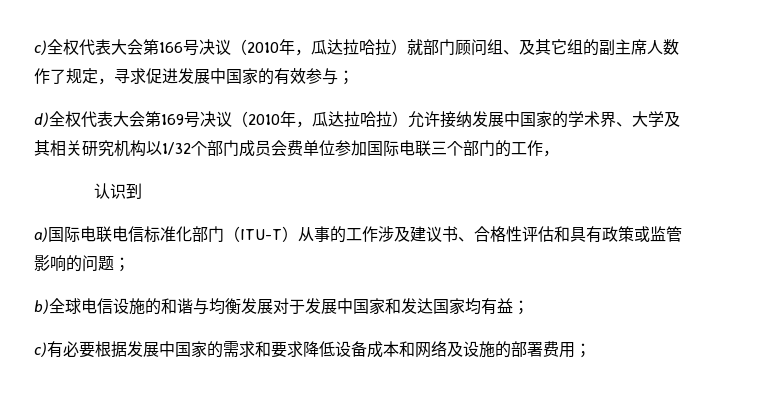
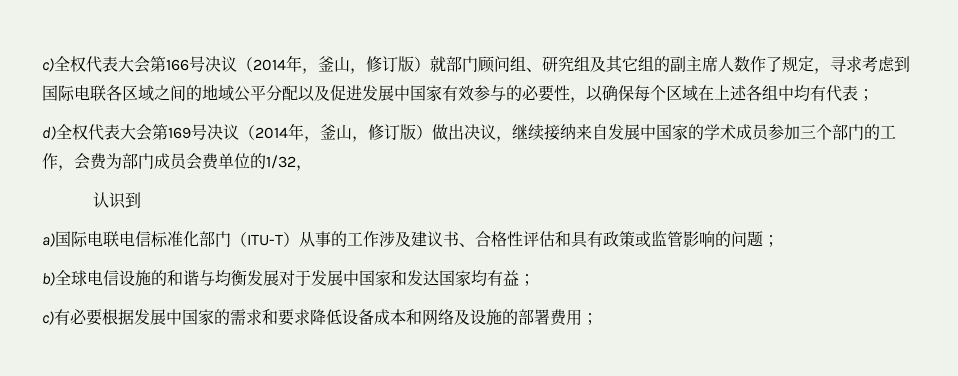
[247,39,391,56] 2010年，瓜达拉哈拉 -> [253,55,414,74] 2014年，釜山，修订版
(519, 52) none -> [542,56,590,72] 研究组
(146, 76) none -> [862,56,910,72] [42,84,330,102] 考虑到国际电联各区域之间的地域公平分配以及
[258,68,274,85] 的 -> (442, 93) none
(338, 76) none -> [506,85,858,103] 的必要性，以确保每个区域在上述各组中均有代表
[248,111,680,128] [34,140,543,157] 2010年，瓜达拉哈拉）允许接纳发展中国家的学术界、大学及其相关研究机构以1/32个部门成员会费单位参加国际电联三个部门的工作 -> [255,123,896,142] [42,153,296,171] 2014年，釜山，修订版）做出决议，继续接纳来自发展中国家的学术成员参加三个部门的工作，会费为部门成员会费单位的1/32

